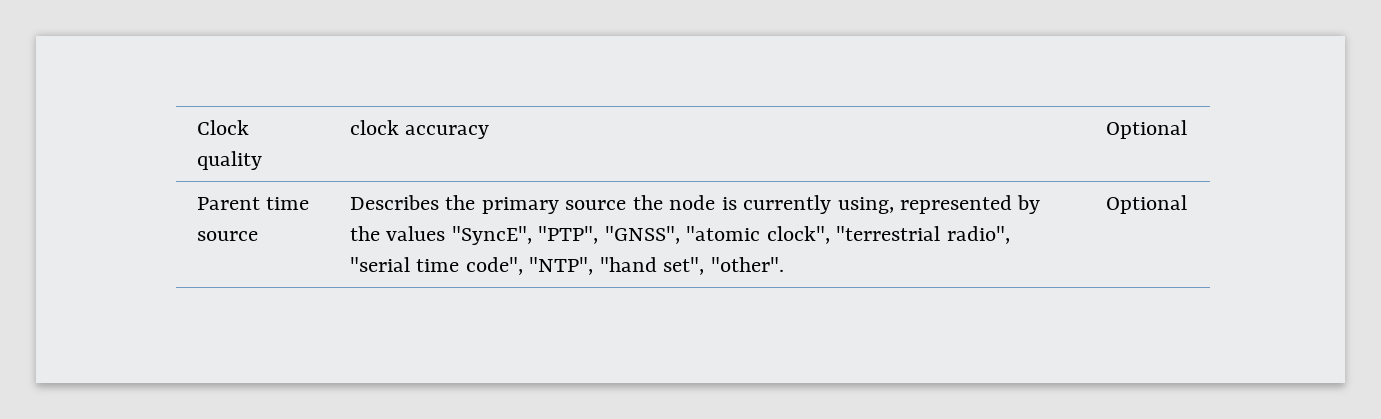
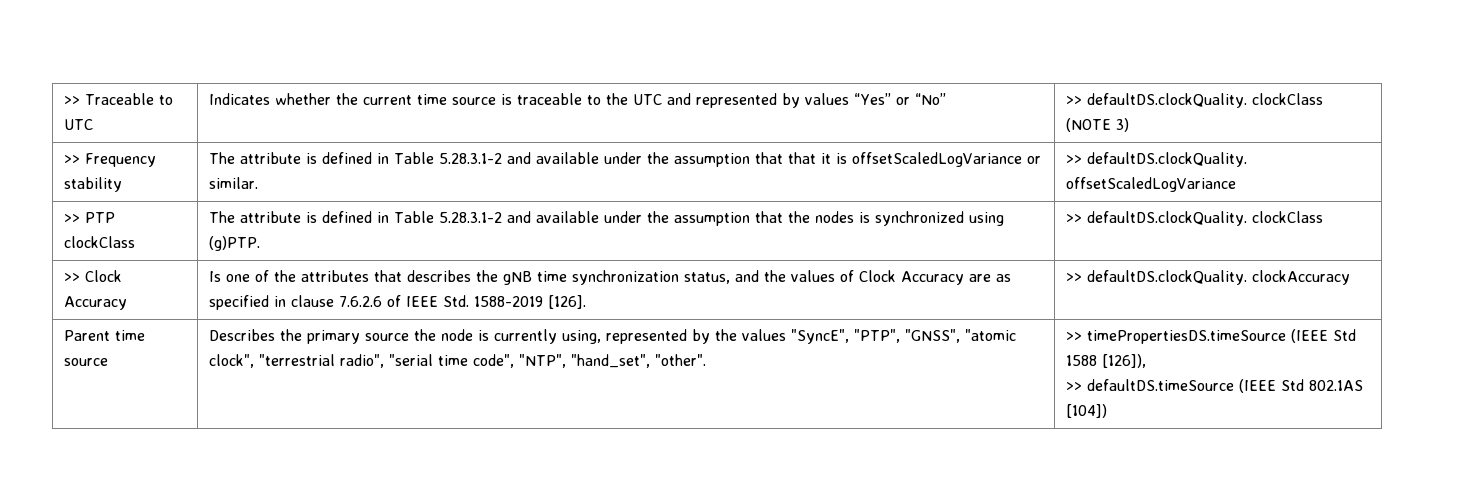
[196,120,249,135] [196,151,262,170] [349,120,490,139] [1105,120,1187,139] Clock quality | clock accuracy | Optional -> [64,93,174,105] [64,119,94,130] [209,93,947,108] [1066,93,1324,108] [1066,118,1130,132] [64,153,157,167] [64,177,123,192] [209,152,1042,167] [209,177,259,189] [1066,152,1248,167] [1066,177,1237,192] [64,212,116,223] [64,236,136,248] [209,211,1005,226] [209,236,261,251] [1066,211,1324,226] [64,270,123,282] [64,296,128,310] [209,270,1012,285] [209,295,587,310] [1066,270,1351,285] >> Traceable to UTC | Indicates whether the current time source is traceable to the UTC and represented by values “Yes” or “No” | >> defaultDS.clockQuality. clockClass (NOTE 3) // >> Frequency stability | The attribute is defined in Table 5.28.3.1-2 and available under the assumption that that it is offsetScaledLogVariance or similar. | >> defaultDS.clockQuality. offsetScaledLogVariance // >> PTP clockClass | The attribute is defined in Table 5.28.3.1-2 and available under the assumption that the nodes is synchronized using (g)PTP. | >> defaultDS.clockQuality. clockClass // >> Clock Accuracy | Is one of the attributes that describes the gNB time synchronization status, and the values of Clock Accuracy are as specified in clause 7.6.2.6 of IEEE Std. 1588-2019 [126]. | >> defaultDS.clockQuality. clockAccuracy
[599,257,705,275] "hand set", -> [571,354,651,368] "hand_set",
[1105,195,1187,214] Optional -> [1066,329,1357,344] [1066,354,1147,368] [1066,379,1364,393] [1066,404,1108,418] >> timePropertiesDS.timeSource (IEEE Std 1588 [126]), // >> defaultDS.timeSource (IEEE Std 802.1AS [104])

